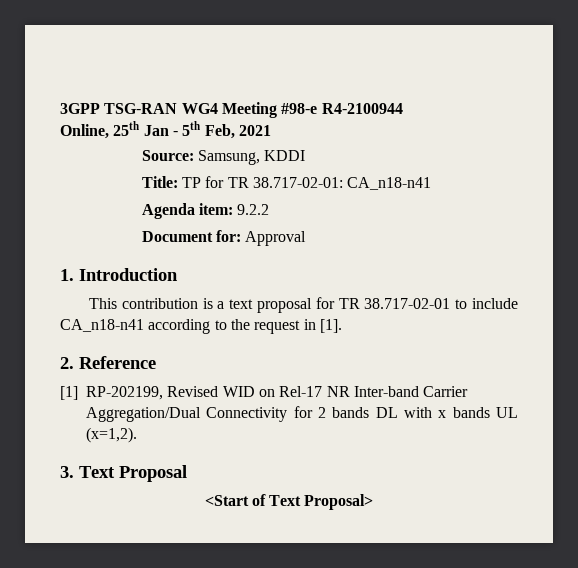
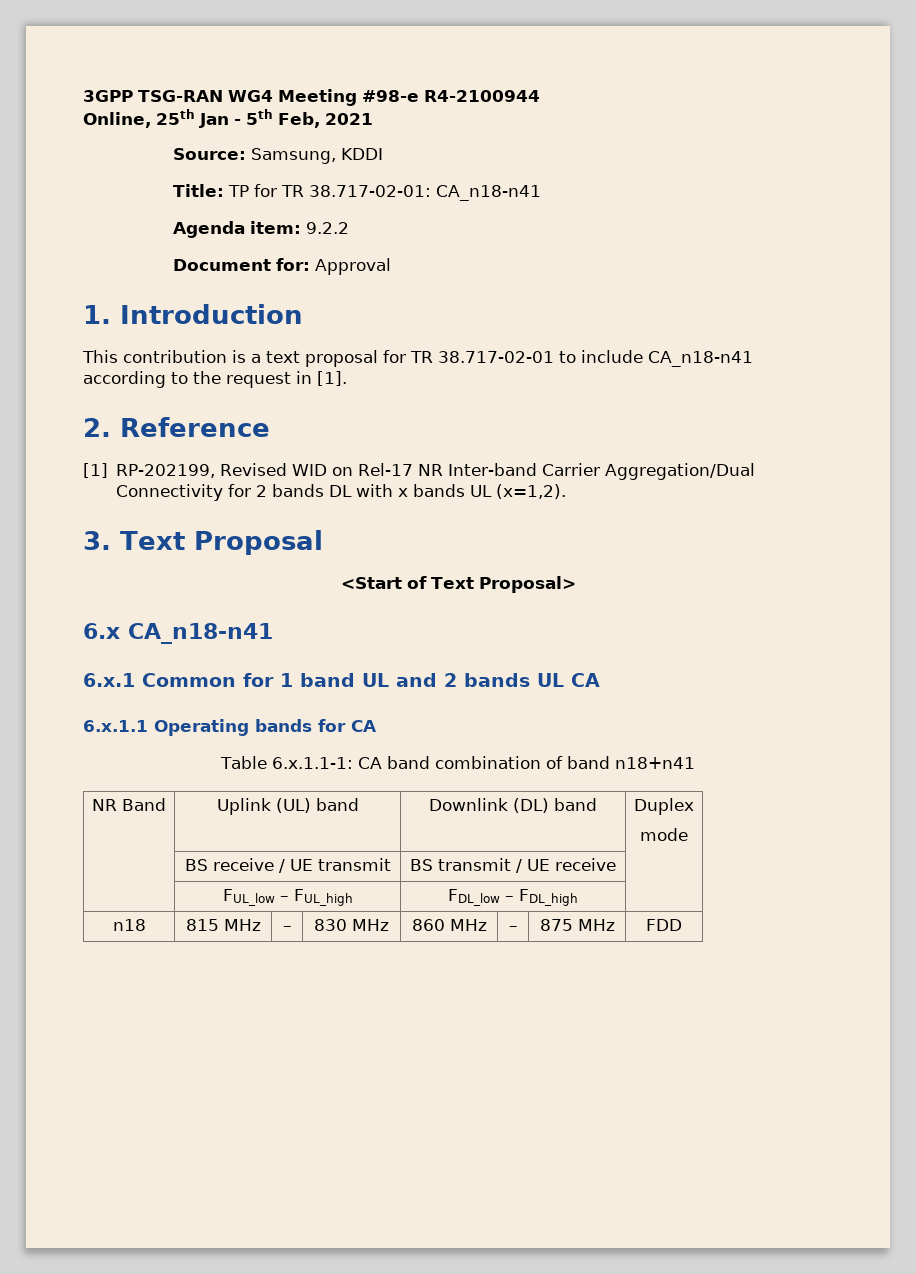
(374, 502) none -> [83,623,273,644] [83,673,600,687] [83,719,377,736] [220,756,695,769] [92,798,166,811] [216,798,359,815] [429,798,597,813] [634,798,694,815] [640,828,688,841] [184,858,391,873] [410,858,616,873] [222,889,353,906] [448,889,578,906] [112,919,146,931] [185,919,261,931] [282,926,292,931] [314,919,389,931] [411,919,487,931] [508,926,518,931] [539,919,615,931] [646,919,682,931] // 6.x CA_n18-n41 // 6.x.1 Common for 1 band UL and 2 bands UL CA // 6.x.1.1 Operating bands for CA // Table 6.x.1.1-1: CA band combination of band n18+n41 // NR Band | Uplink (UL) band | Downlink (DL) band | Duplex // mode // | BS receive / UE transmit | BS transmit / UE receive | // | FUL_low – FUL_high | FDL_low – FDL_high | // n18 | 815 MHz | – | 830 MHz | 860 MHz | – | 875 MHz | FDD

